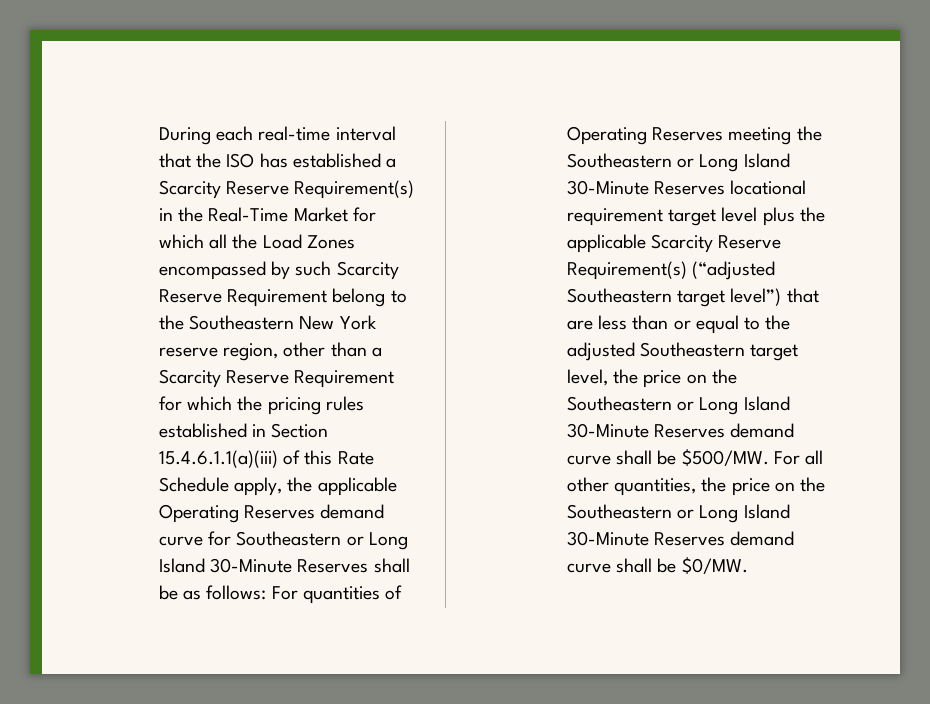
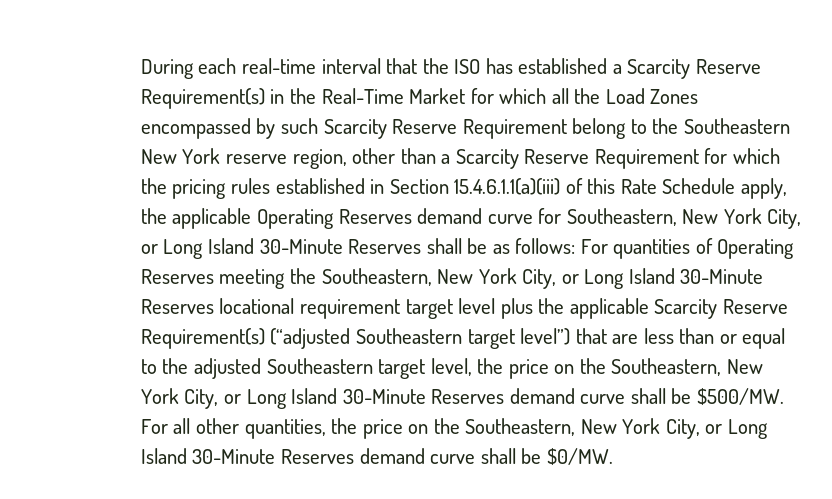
[236,531,342,546] Southeastern -> [566,208,802,229] Southeastern, New York City,
[566,153,672,168] Southeastern -> [321,268,557,289] Southeastern, New York City,
[566,396,672,411] Southeastern -> [611,358,763,376] [140,388,219,409] Southeastern, New York City,
[566,504,672,519] Southeastern -> [465,418,700,439] Southeastern, New York City,

